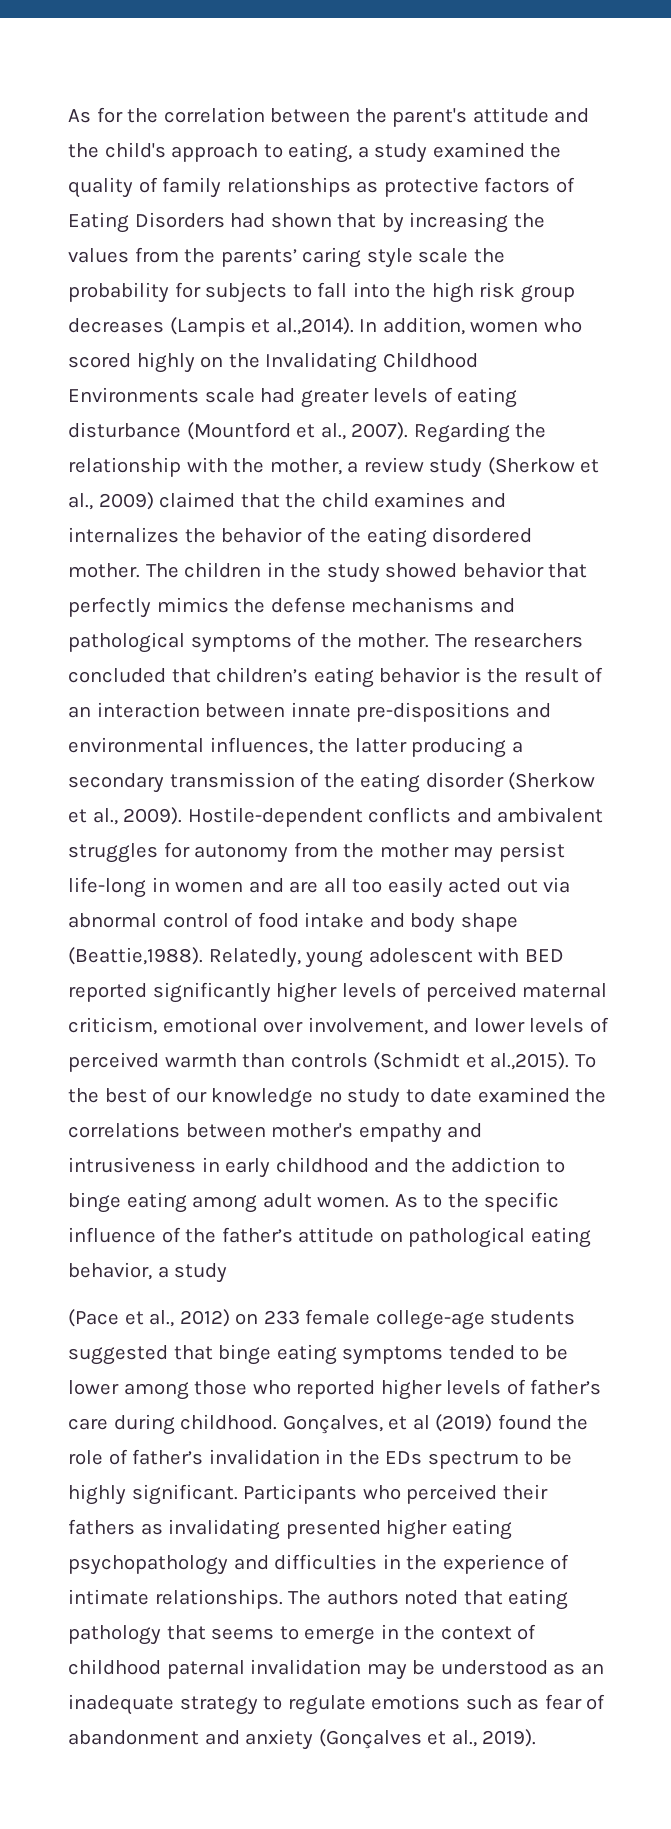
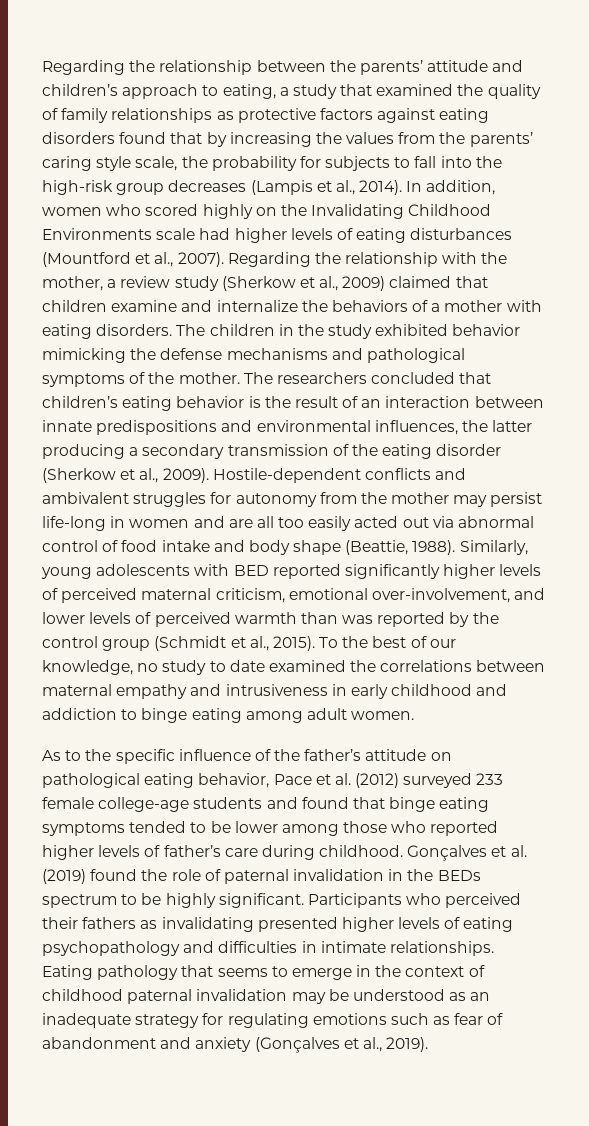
[68,107,265,123] As for the correlation -> [42,60,253,75] Regarding the relationship
[392,108,468,127] parent's -> [359,60,423,75] parents’
[68,142,166,158] the child's -> [42,84,118,96] children’s
(428, 153) none -> [340,84,373,96] that
[555,177,575,193] [68,212,332,233] of Eating Disorders had shown -> [377,108,490,123] [42,132,167,144] against eating disorders found
[418,248,469,263] scale -> [135,156,178,171] scale,
[431,282,516,303] high risk -> [42,180,113,195] high-risk
[275,317,354,335] al.,2014). -> [335,180,403,195] al., 2014).
[300,387,518,408] [68,422,181,438] greater levels of eating disturbance -> [234,228,513,243] higher levels of eating disturbances
[285,492,506,508] [68,527,533,548] [68,563,140,578] the child examines and internalizes the behavior of the eating disordered mother. -> [42,300,542,312] [42,324,173,339] children examine and internalize the behaviors of a mother with eating disorders.
[385,562,588,578] [68,597,229,618] showed behavior that perfectly mimics -> [375,324,521,336] [42,348,126,363] exhibited behavior mimicking
[356,702,511,722] pre-dispositions -> [96,420,218,435] predispositions
[68,947,473,968] (Beattie,1988). Relatedly, young adolescent -> [345,540,528,555] [41,564,191,579] (Beattie, 1988). Similarly, young adolescents
[263,1017,428,1035] over involvement, -> [371,588,510,603] over-involvement,
[290,1052,570,1070] controls (Schmidt et al.,2015). -> [342,612,499,627] [42,636,315,651] was reported by the control group (Schmidt et al., 2015).
[211,1088,314,1108] knowledge -> [42,660,133,675] knowledge,
[271,1123,354,1138] mother's -> [42,684,112,696] maternal
[414,1158,446,1173] the -> (508, 690) none
(390, 1202) none -> (415, 715) //
[157,1263,228,1283] [68,1309,259,1327] a study // (Pace et al., 2012) on -> [273,773,473,788] Pace et al. (2012) surveyed
[68,1345,168,1365] suggested -> [266,797,349,809] and found
[282,1415,430,1434] Gonçalves, et al -> [407,845,527,861] Gonçalves et al.
[132,1449,204,1465] father’s -> [223,869,289,884] paternal
[385,1451,423,1465] EDs -> [437,870,481,881] BEDs
(448, 1529) none -> [398,917,461,929] levels of
[406,1554,570,1574] [68,1589,569,1610] the experience of intimate relationships. The authors noted that eating -> [320,941,494,956] [42,965,93,980] intimate relationships. Eating
[263,1695,366,1715] to regulate -> [202,1013,309,1028] for regulating

